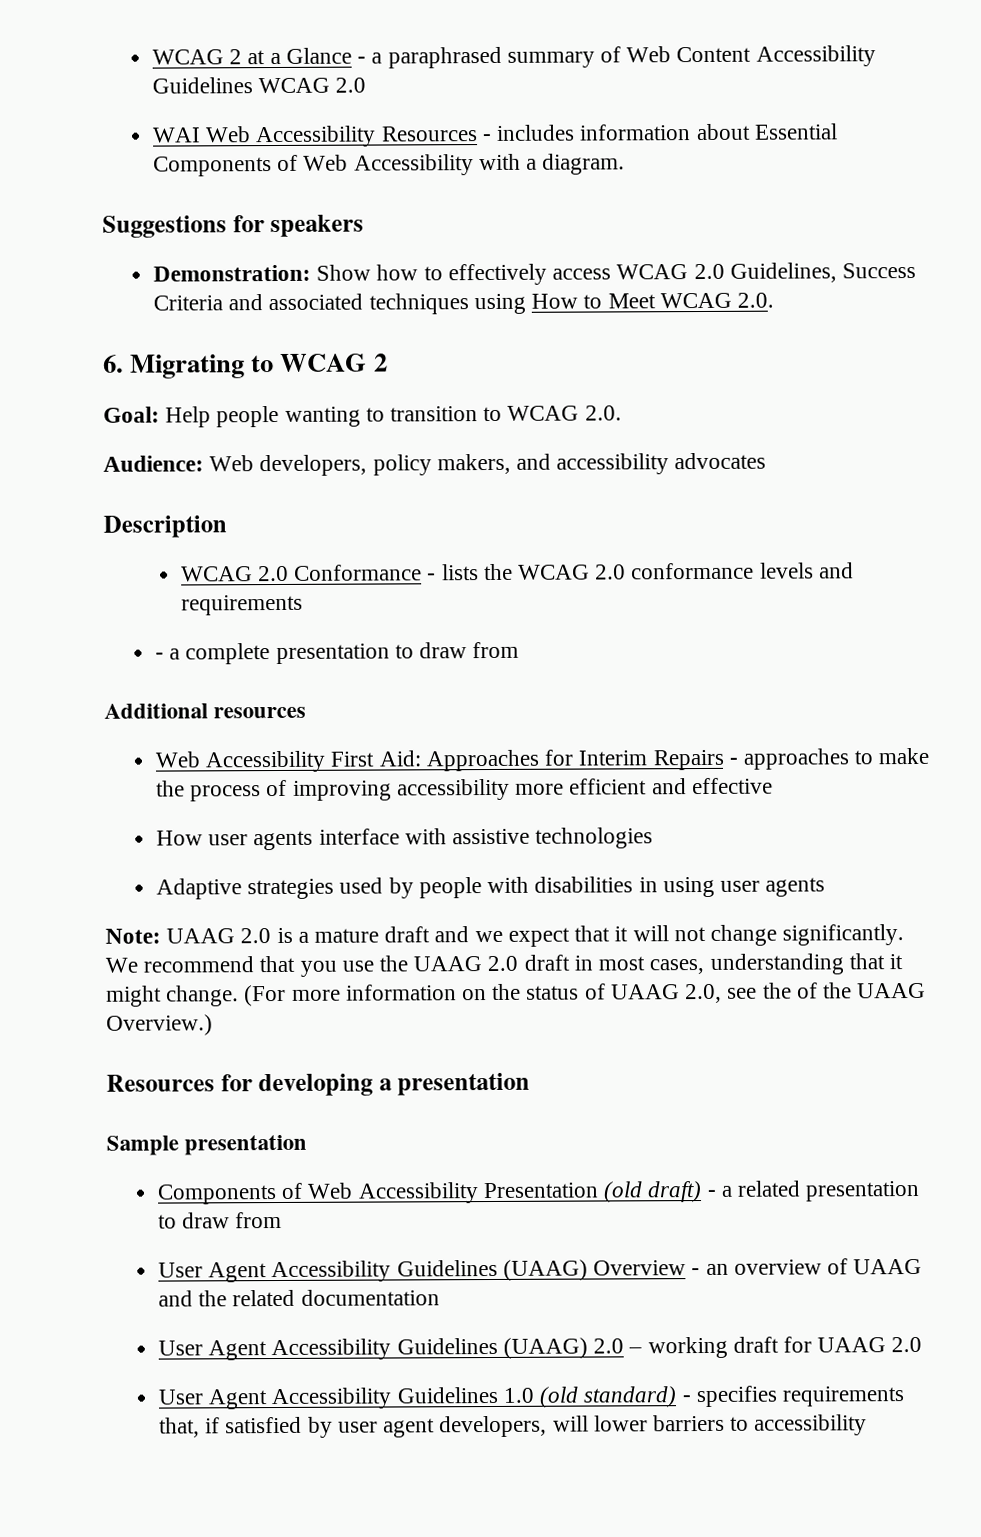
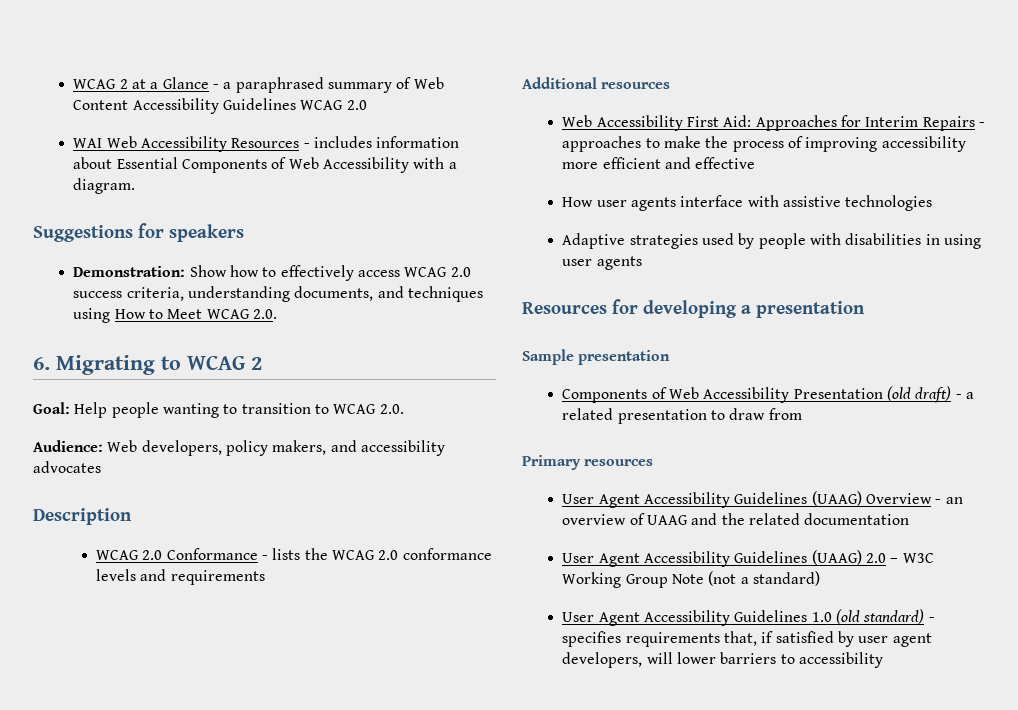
[729,262,916,283] [153,293,364,311] Guidelines, Success Criteria and associated -> [73,286,404,302] success criteria, understanding documents, and
[155,641,520,665] // - a complete presentation to draw from -> (265, 577) none
[105,924,905,947] [105,953,903,977] [106,982,927,1007] [106,1014,213,1036] // Note: UAAG 2.0 is a mature draft and we expect that it will not change significantly. We recommend that you use the UAAG 2.0 draft in most cases, understanding that it might change. (For more information on the status of UAAG 2.0, see the of the UAAG Overview.) -> (642, 263) none
(283, 1220) none -> [522,455,654,470] // Primary resources
[647,1336,923,1359] working draft for UAAG 2.0 -> [902,553,934,563] [562,571,820,588] W3C Working Group Note (not a standard)

